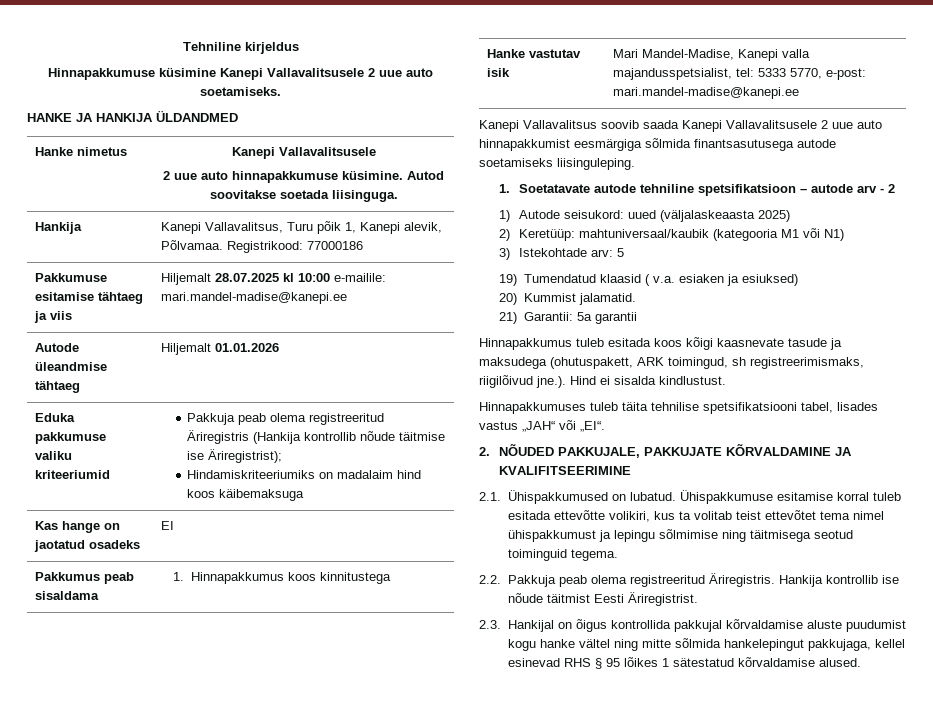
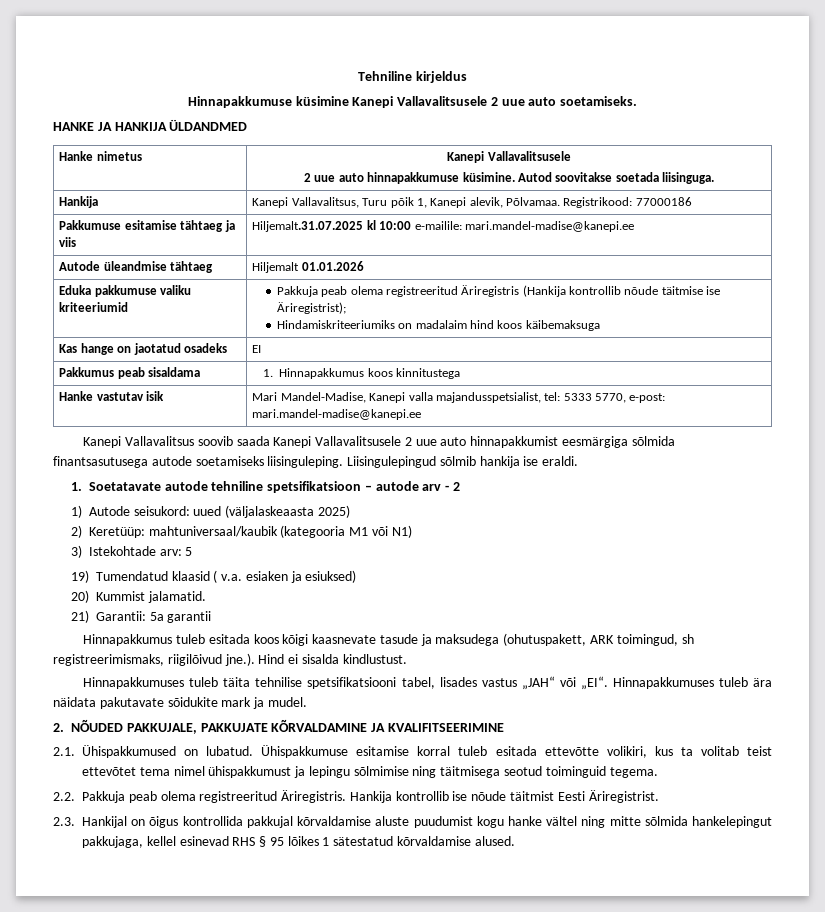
[161,273,280,285] Hiljemalt 28.07.2025 -> [252,221,364,232] Hiljemalt.31.07.2025
(635, 164) none -> [347,456,579,468] Liisingulepingud sõlmib hankija ise eraldi.
(605, 426) none -> [612,677,772,689] [53,697,307,709] Hinnapakkumuses tuleb ära näidata pakutavate sõidukite mark ja mudel.

